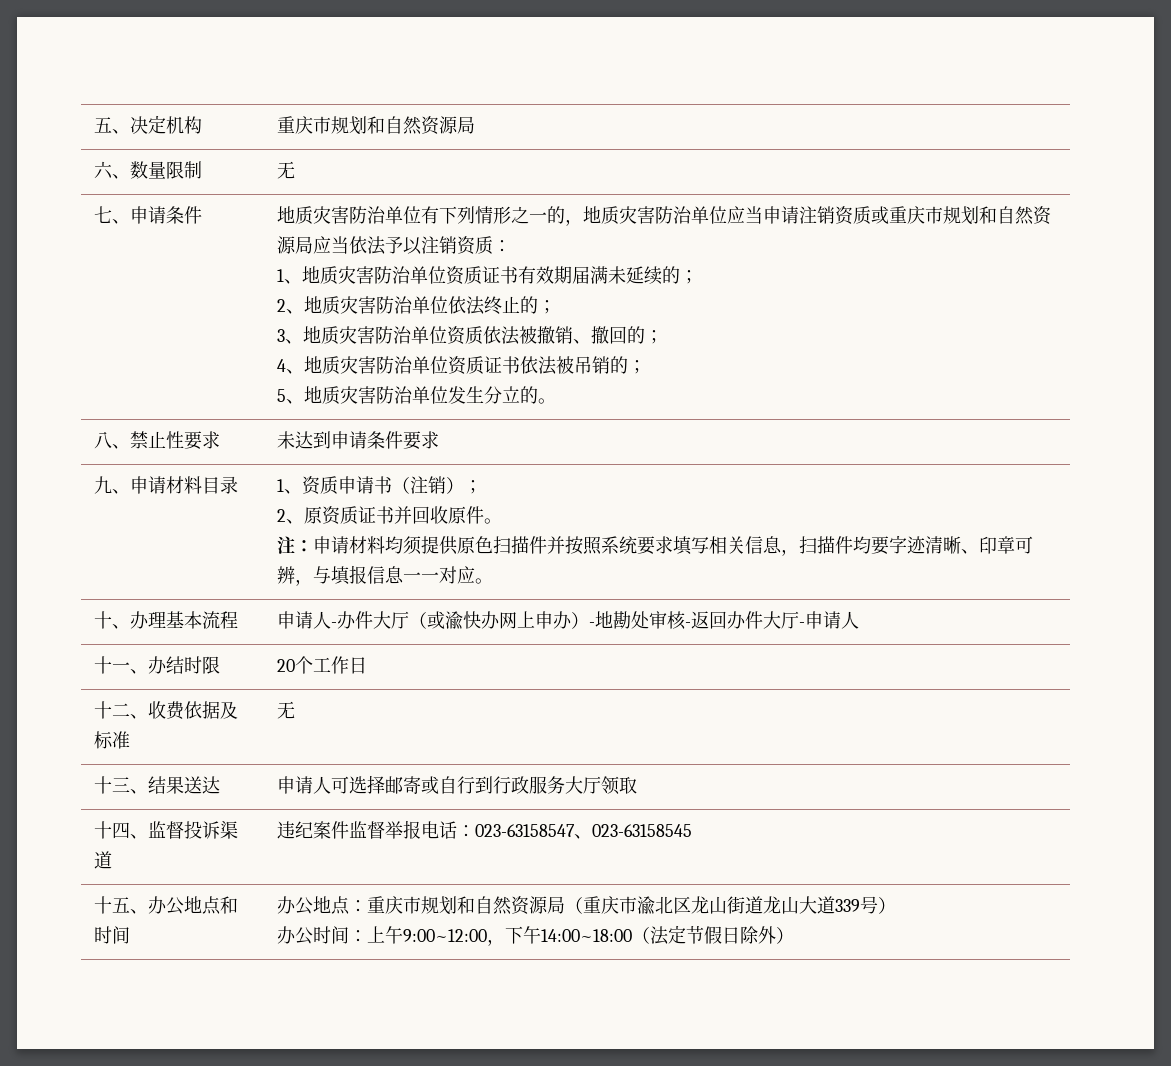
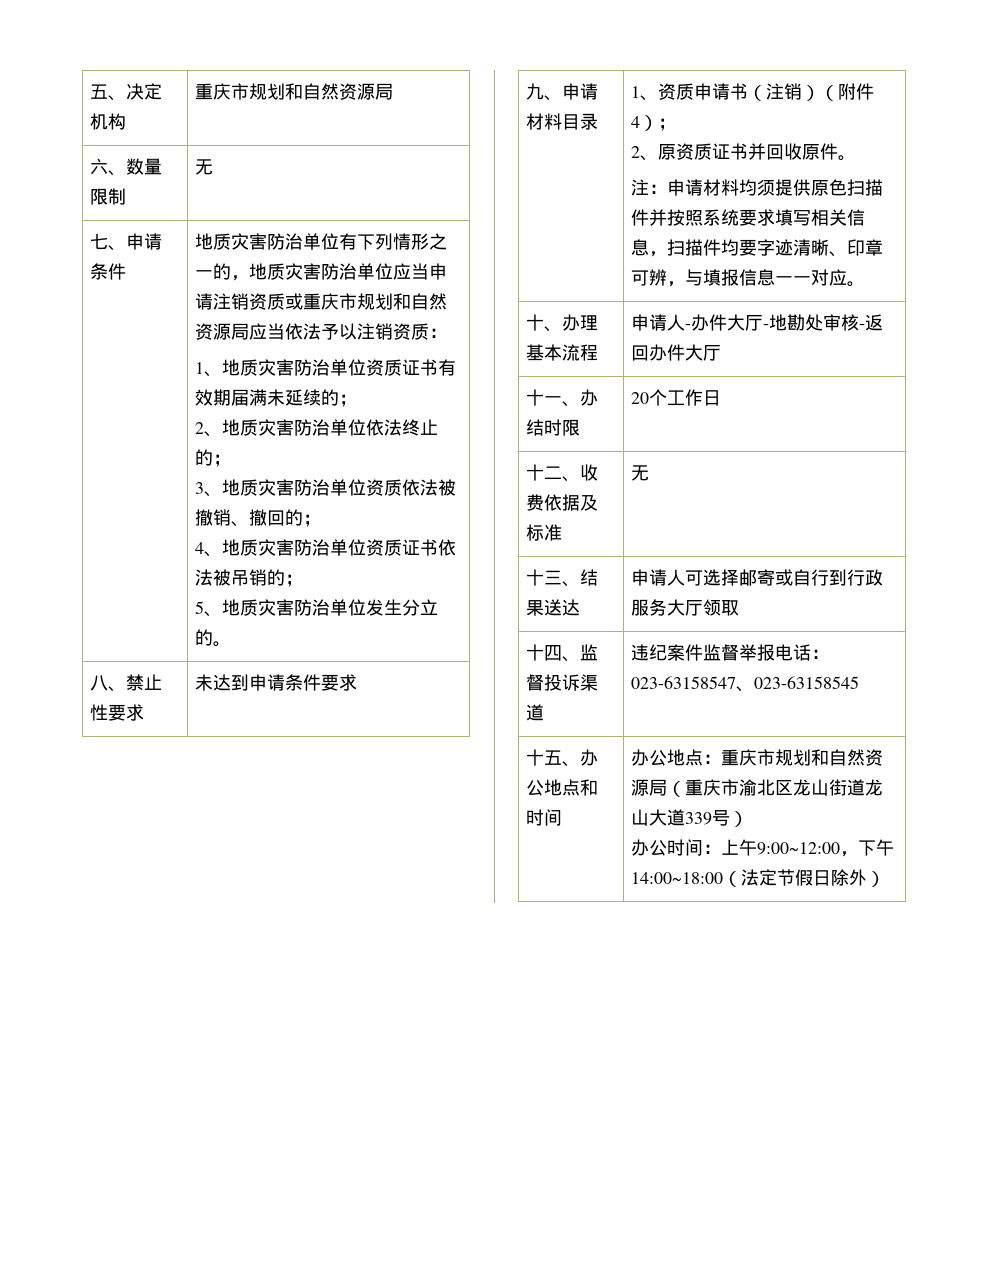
(465, 485) none -> [820,83,875,101] [631,115,659,131] （附件4）
[409,611,590,630] （或渝快办网上申办） -> (764, 323) none
[799,611,860,629] -申请人 -> (722, 353) none

